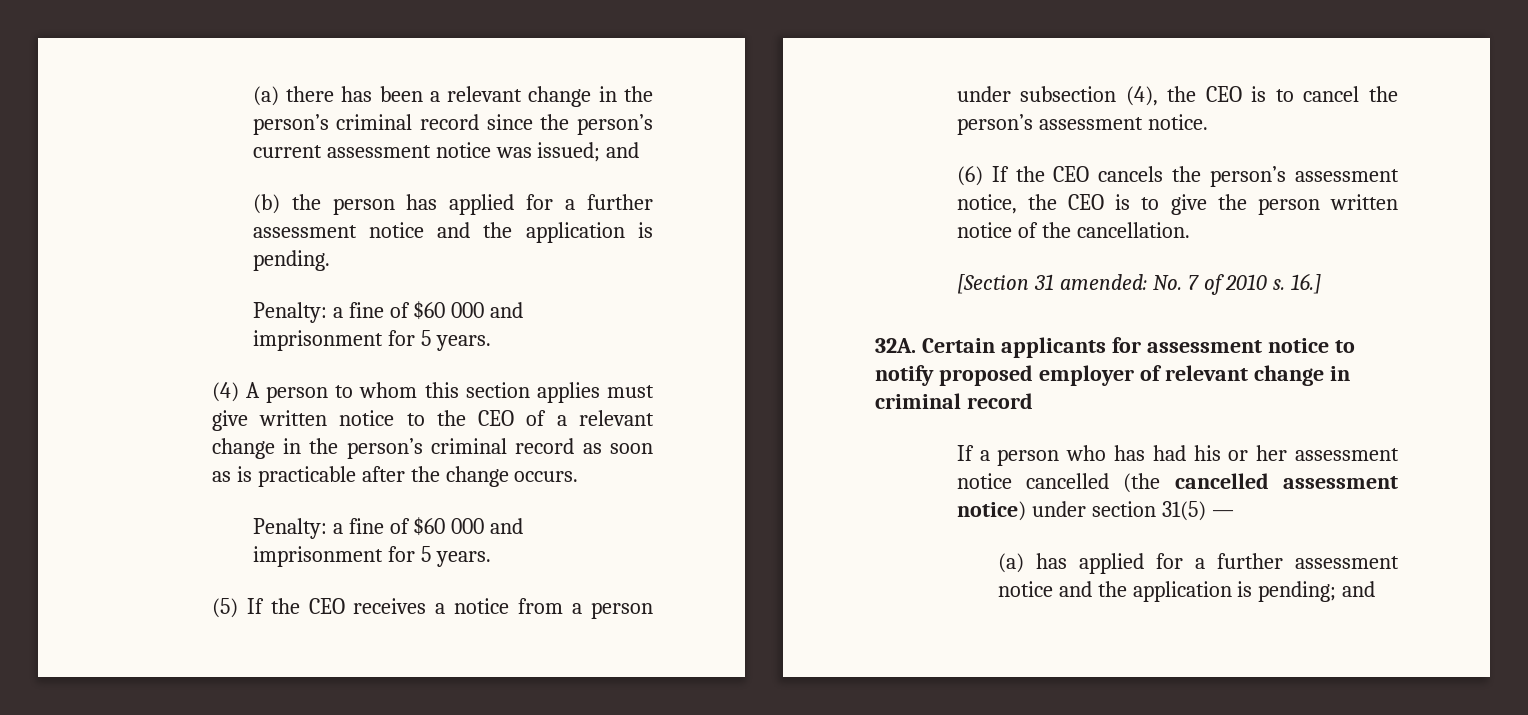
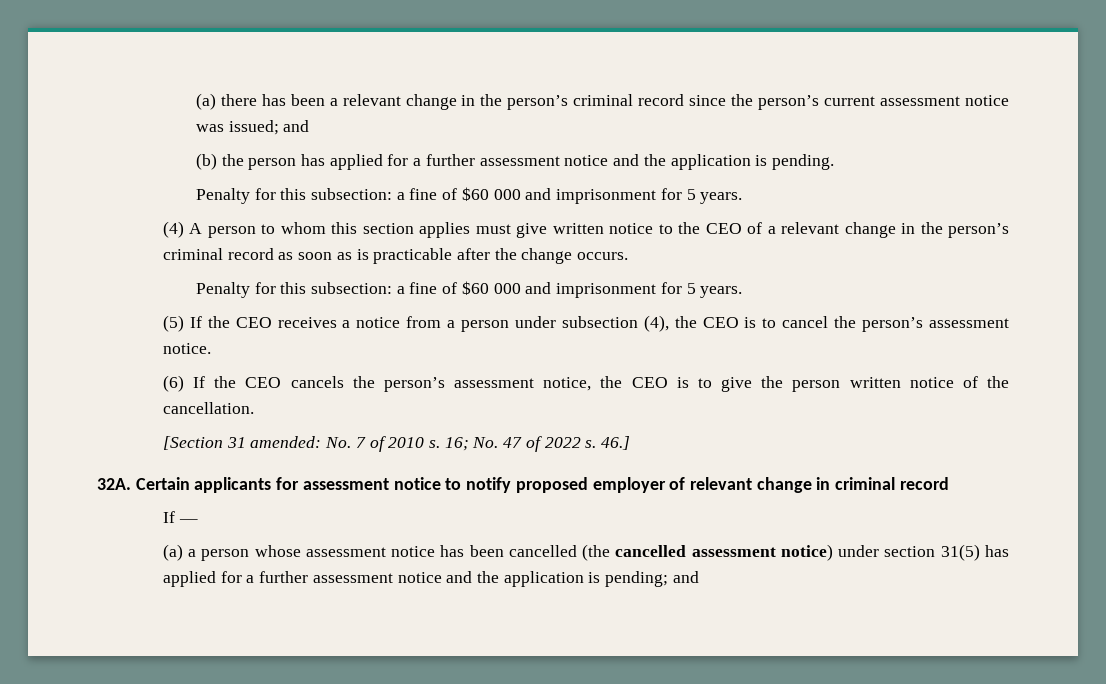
[252,302,327,323] Penalty: -> [195,188,393,204] Penalty for this subsection:
[252,518,327,539] Penalty: -> [195,282,393,298] Penalty for this subsection:
[1291,273,1322,294] 16.] -> [444,436,631,452] 16; No. 47 of 2022 s. 46.]
[979,445,1399,466] [956,473,1012,489] a person who has had his or her assessment notice -> [178,519,198,523] [162,544,504,561] — // (a) a person whose assessment notice has been
[1211,510,1234,517] [997,553,1024,573] — // (a) -> (980, 552) none

